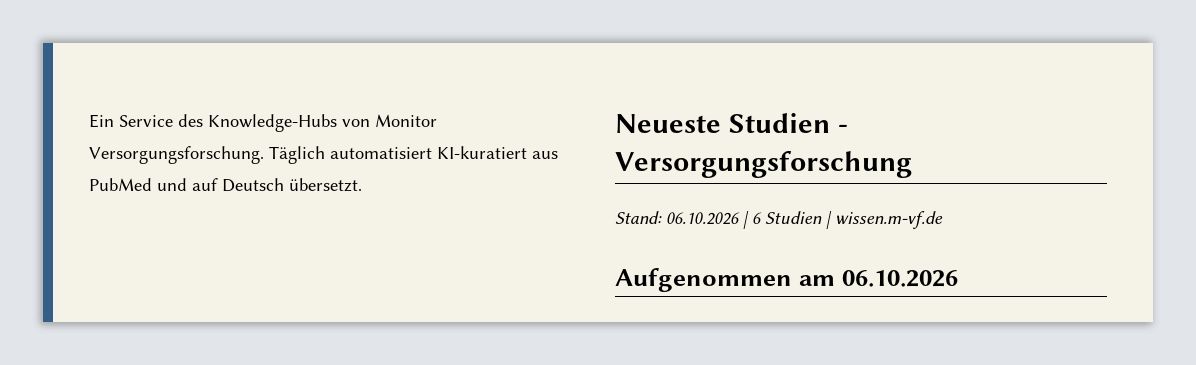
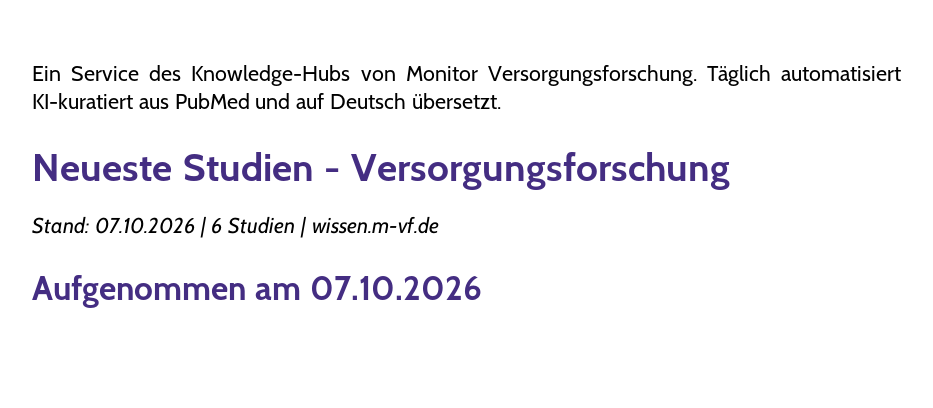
[666,212,740,225] 06.10.2026 -> [94,217,195,234] 07.10.2026
[842,270,959,287] 06.10.2026 -> [310,276,483,300] 07.10.2026

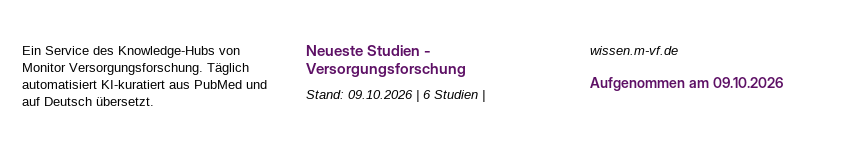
[94,217,195,234] 07.10.2026 -> [348,90,413,99] 09.10.2026
[310,276,483,300] 07.10.2026 -> [712,77,783,88] 09.10.2026

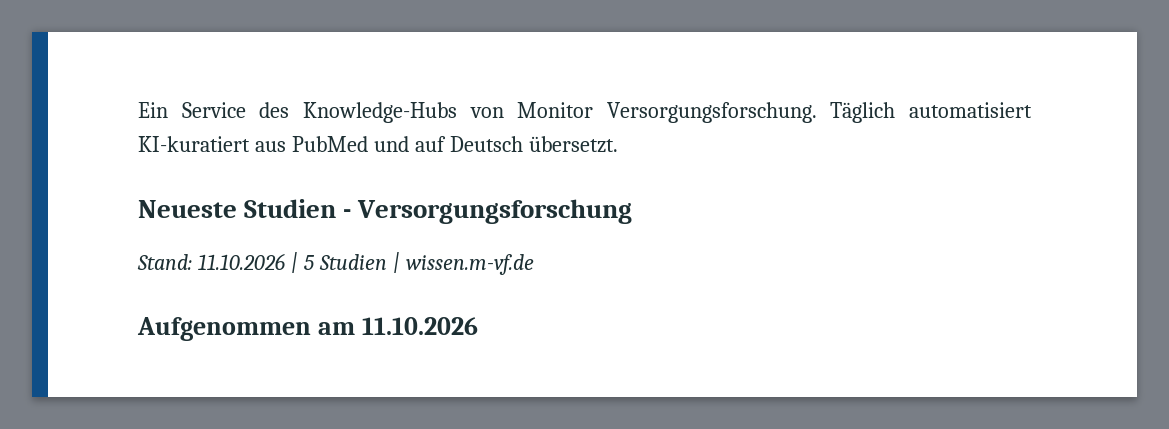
[348,90,431,102] 09.10.2026 | 6 -> [197,252,315,273] 11.10.2026 | 5
[712,77,783,88] 09.10.2026 -> [361,317,478,335] 11.10.2026

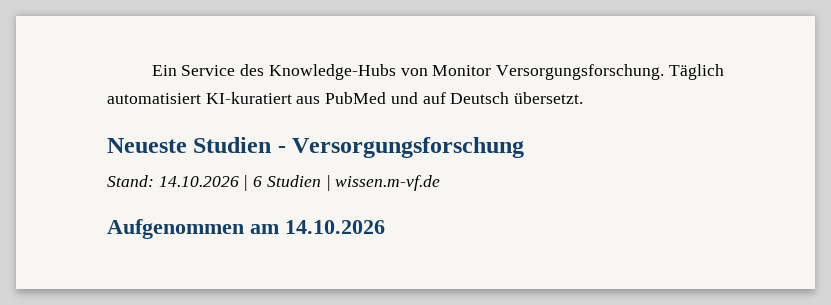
[197,252,315,273] 11.10.2026 | 5 -> [158,175,263,191] 14.10.2026 | 6
[361,317,478,335] 11.10.2026 -> [285,220,385,234] 14.10.2026

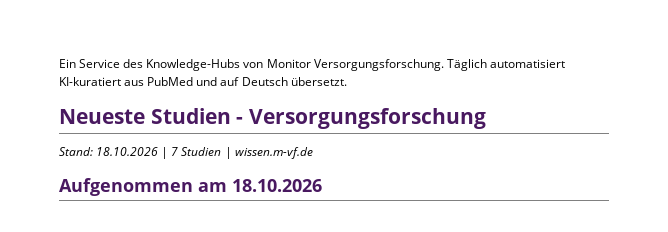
[158,175,263,191] 14.10.2026 | 6 -> [96,147,179,159] 18.10.2026 | 7
[285,220,385,234] 14.10.2026 -> [232,179,322,192] 18.10.2026

